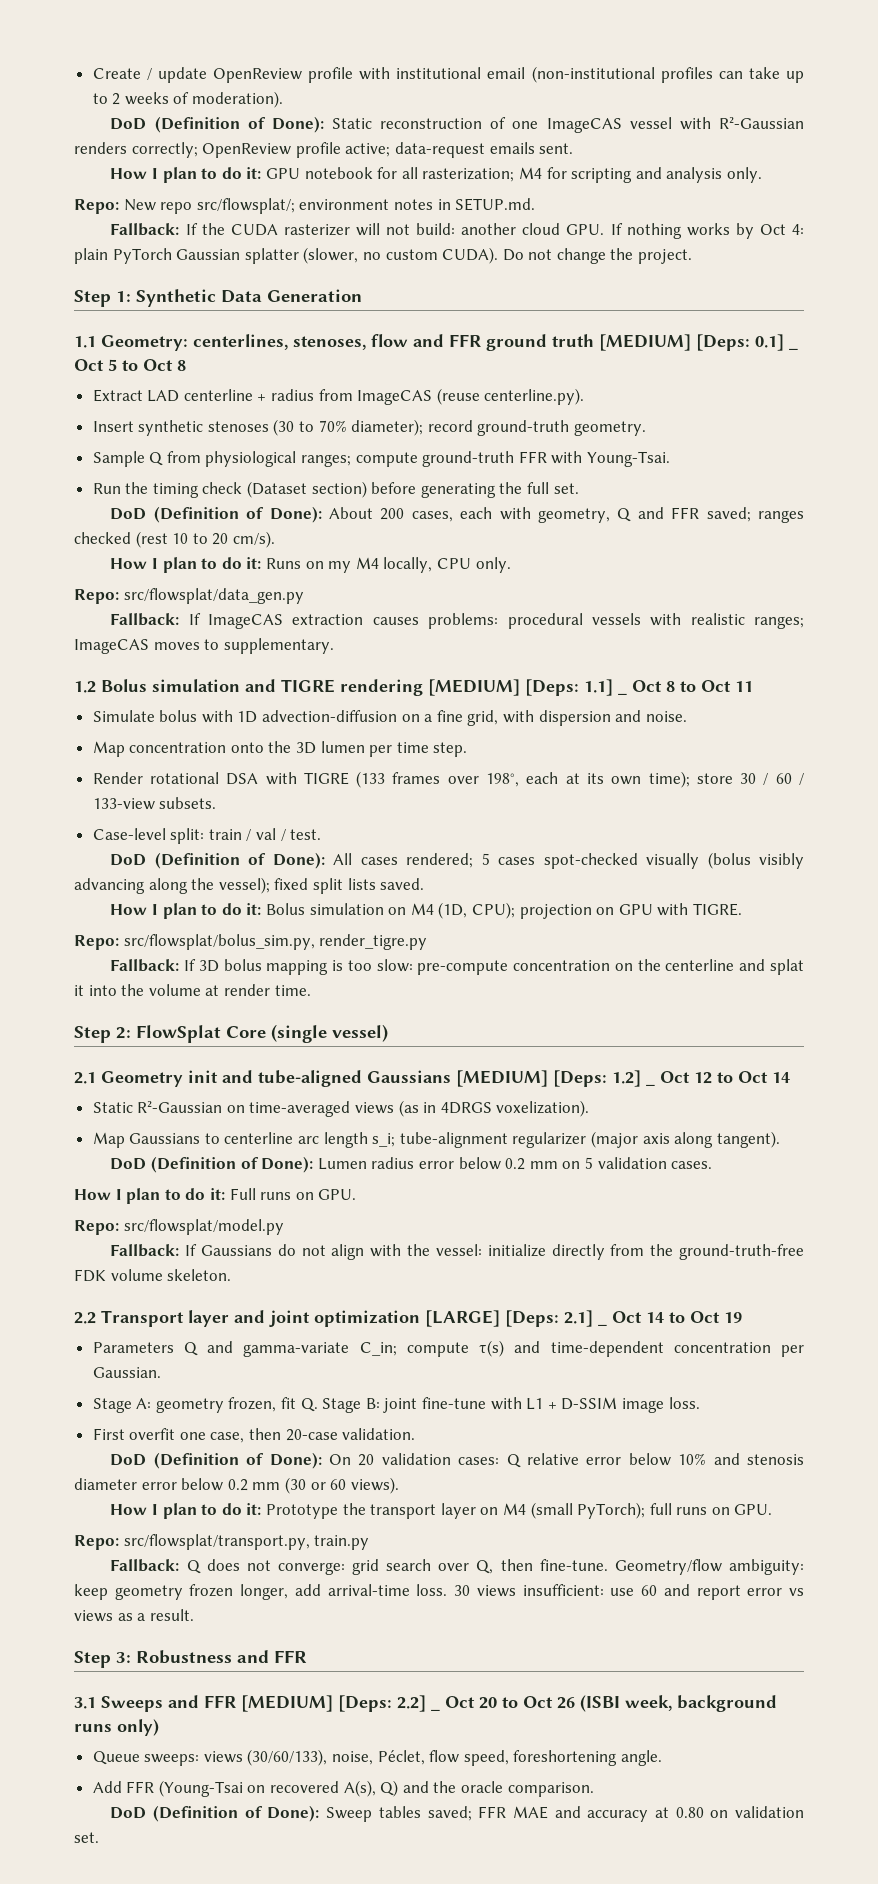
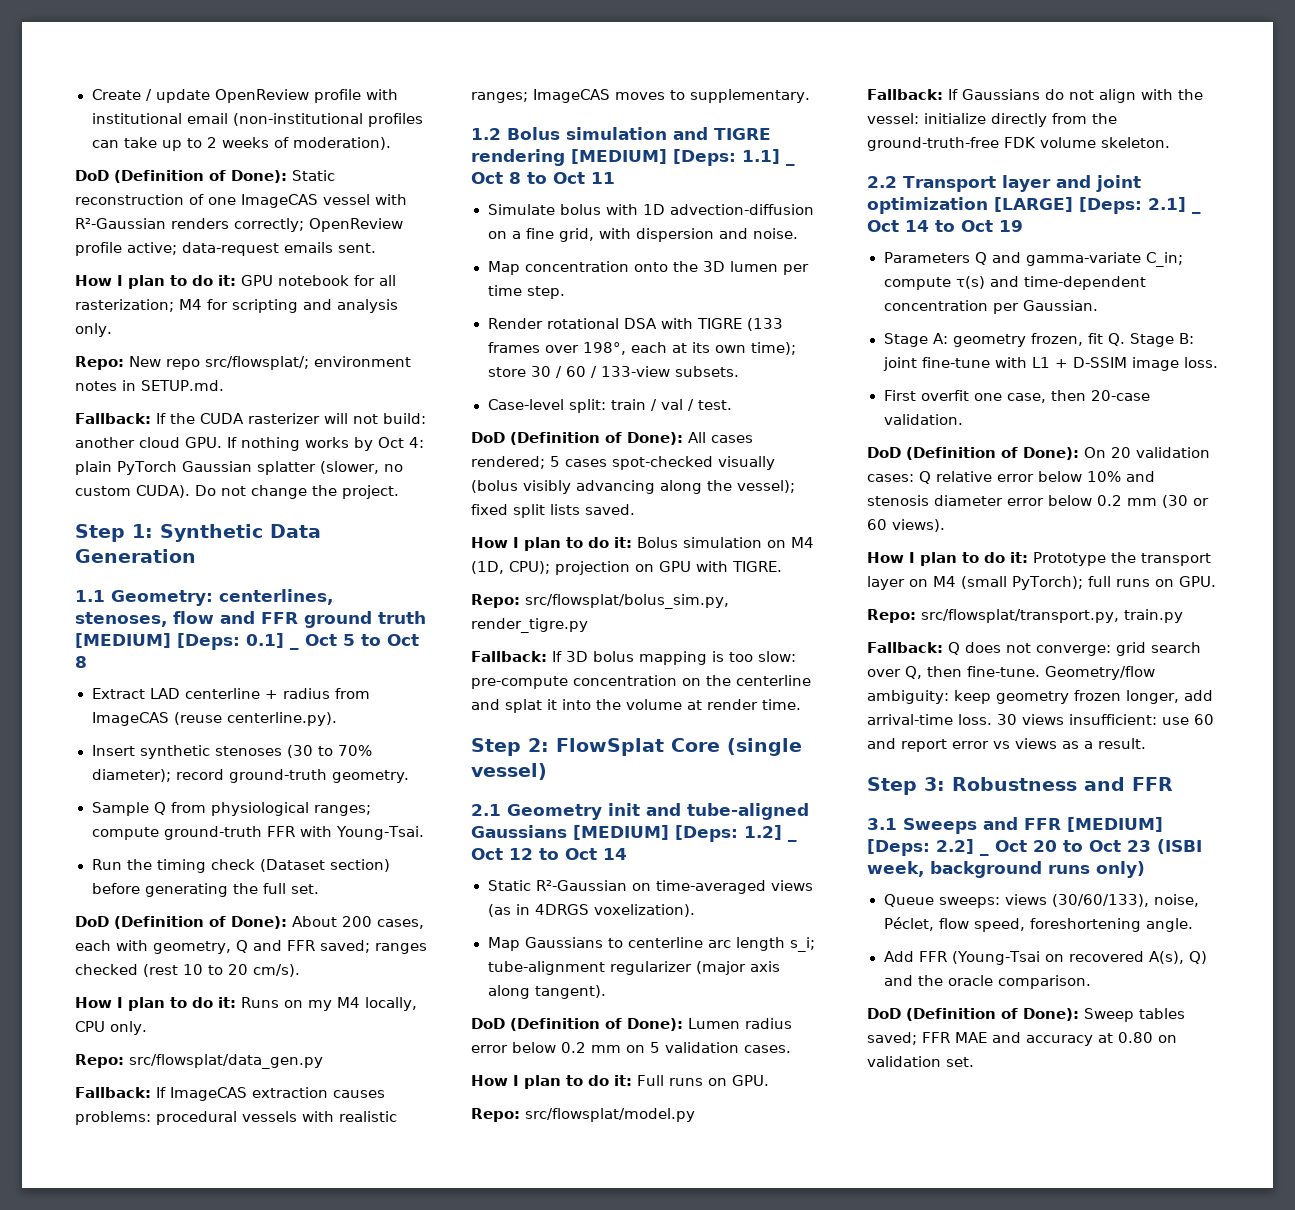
[557,1697,575,1709] 26 -> [1127,840,1151,852] 23

